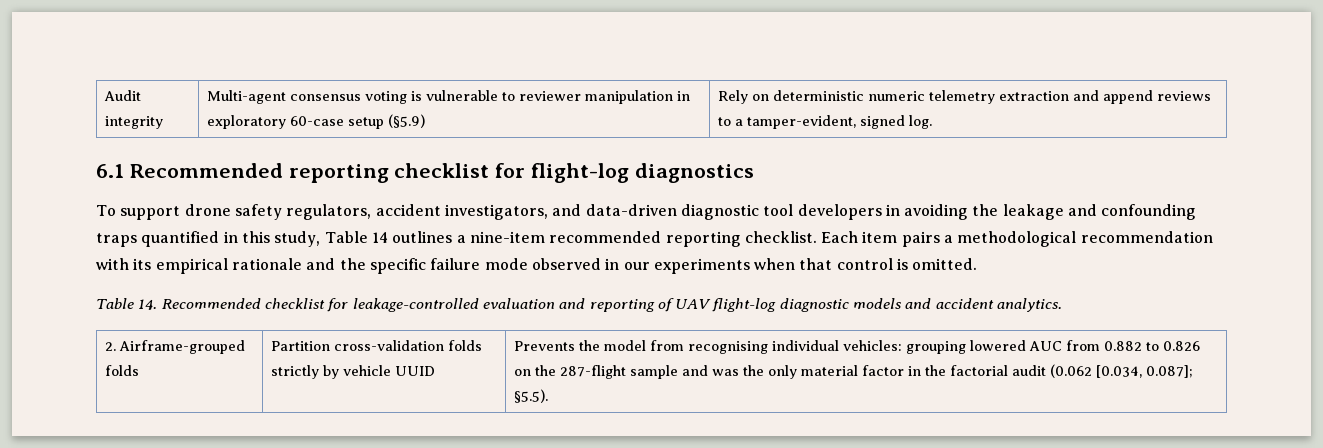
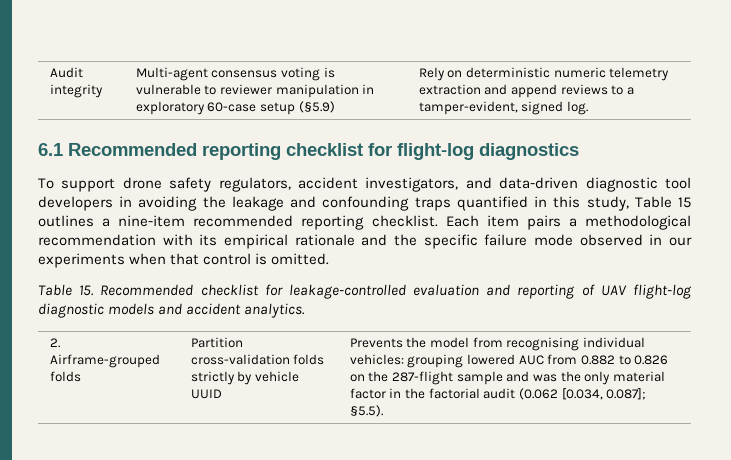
[371,232,388,243] 14 -> [678,197,692,208] 15
[138,299,158,310] 14. -> [79,285,95,296] 15.

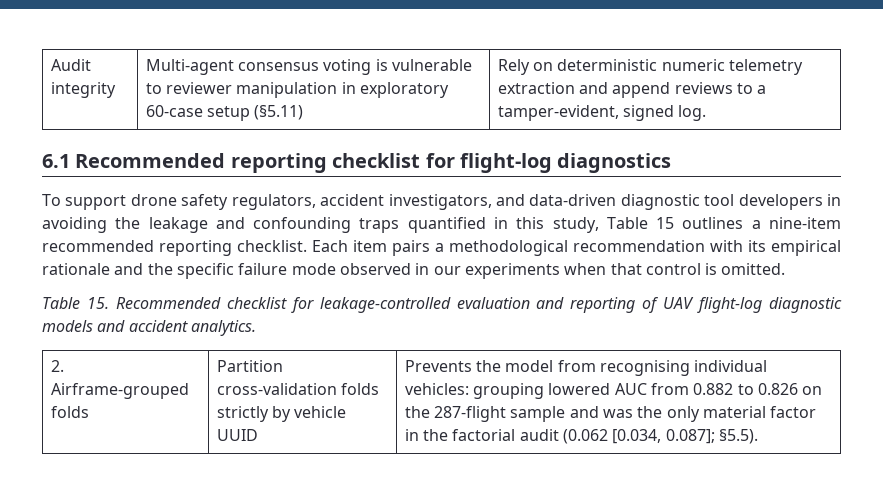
[298,101,335,113] (§5.9) -> [254,105,304,120] (§5.11)

